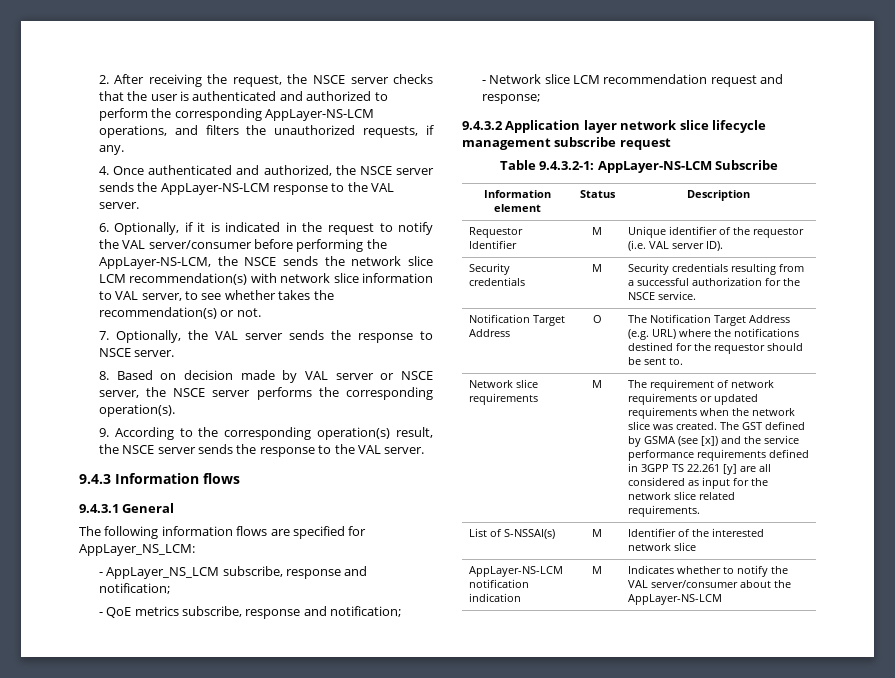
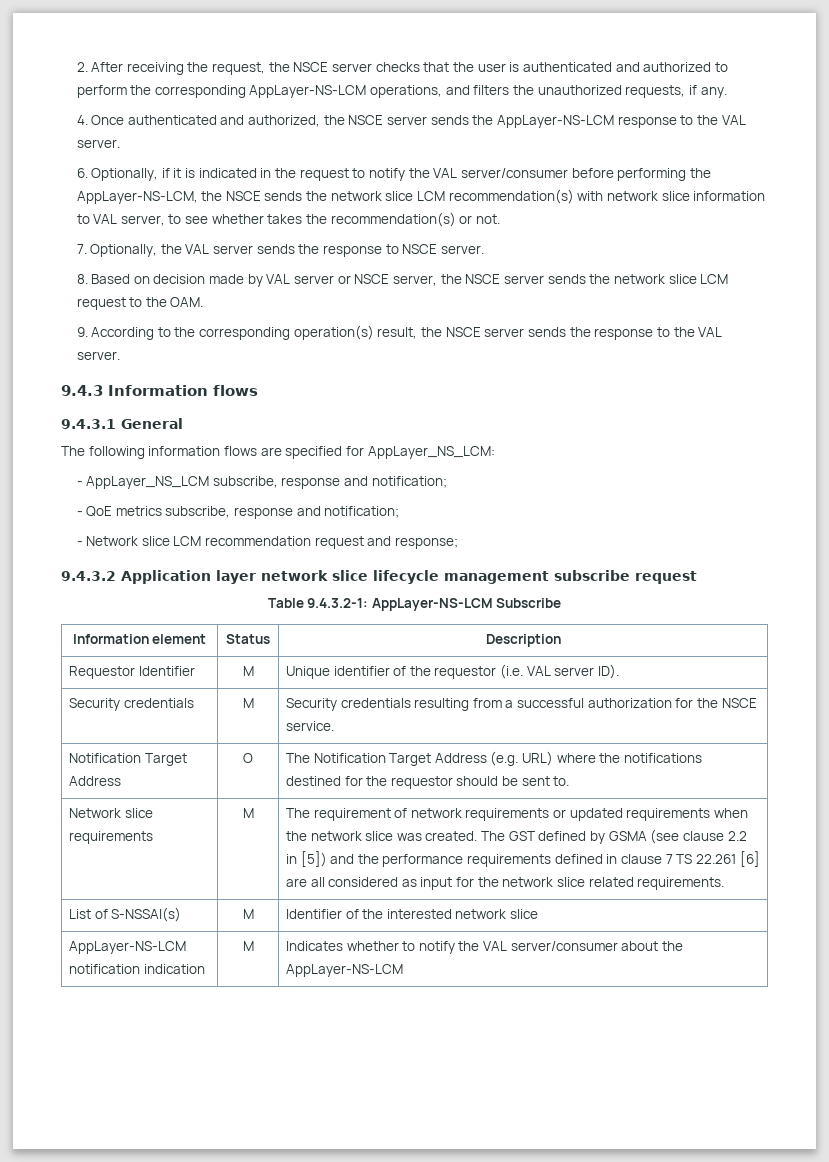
[256,387,433,400] [98,404,175,417] performs the corresponding operation(s). -> [547,274,729,284] [76,297,204,310] sends the network slice LCM request to the OAM.
[700,436,718,446] [x]) -> [682,831,747,841] [285,851,327,867] clause 2.2 in [5])
[763,435,799,444] service -> (379, 859) none
[640,464,669,472] 3GPP -> [621,854,673,864] clause 7
[722,464,737,475] [y] -> [739,851,760,867] [6]

